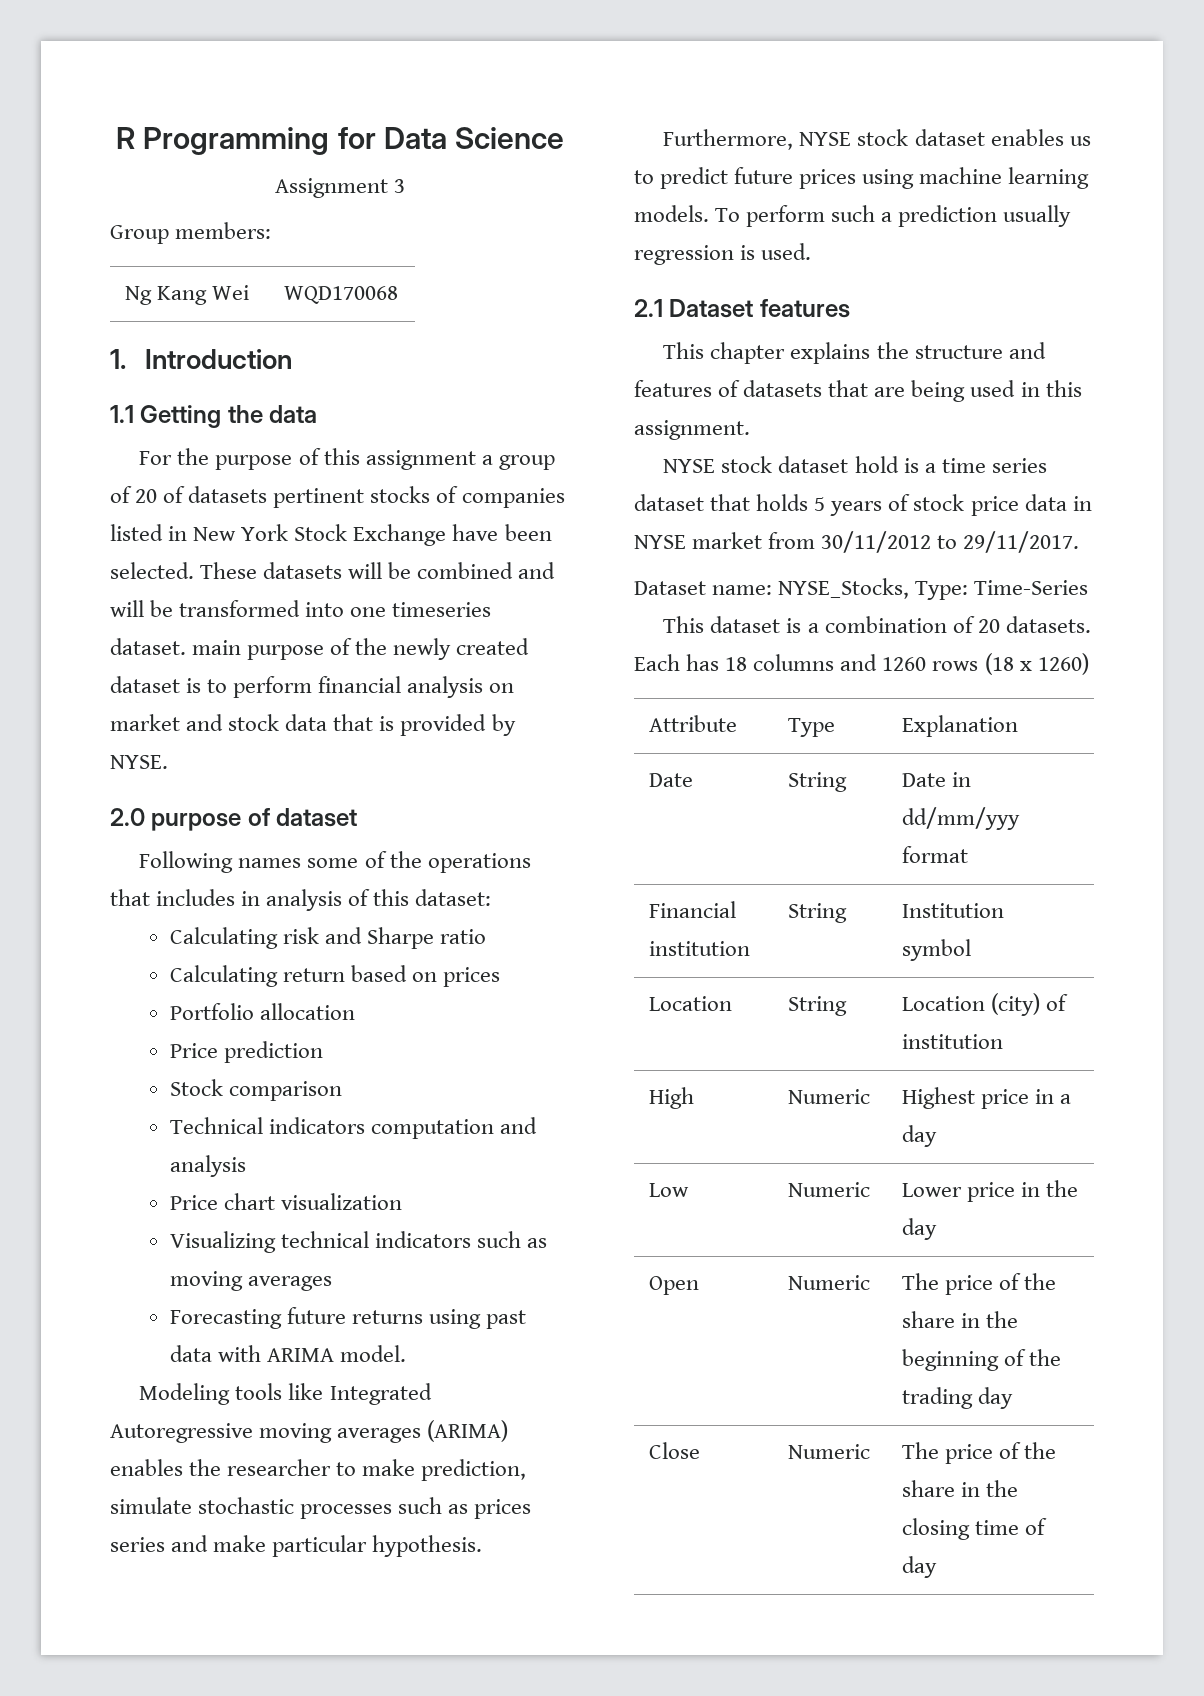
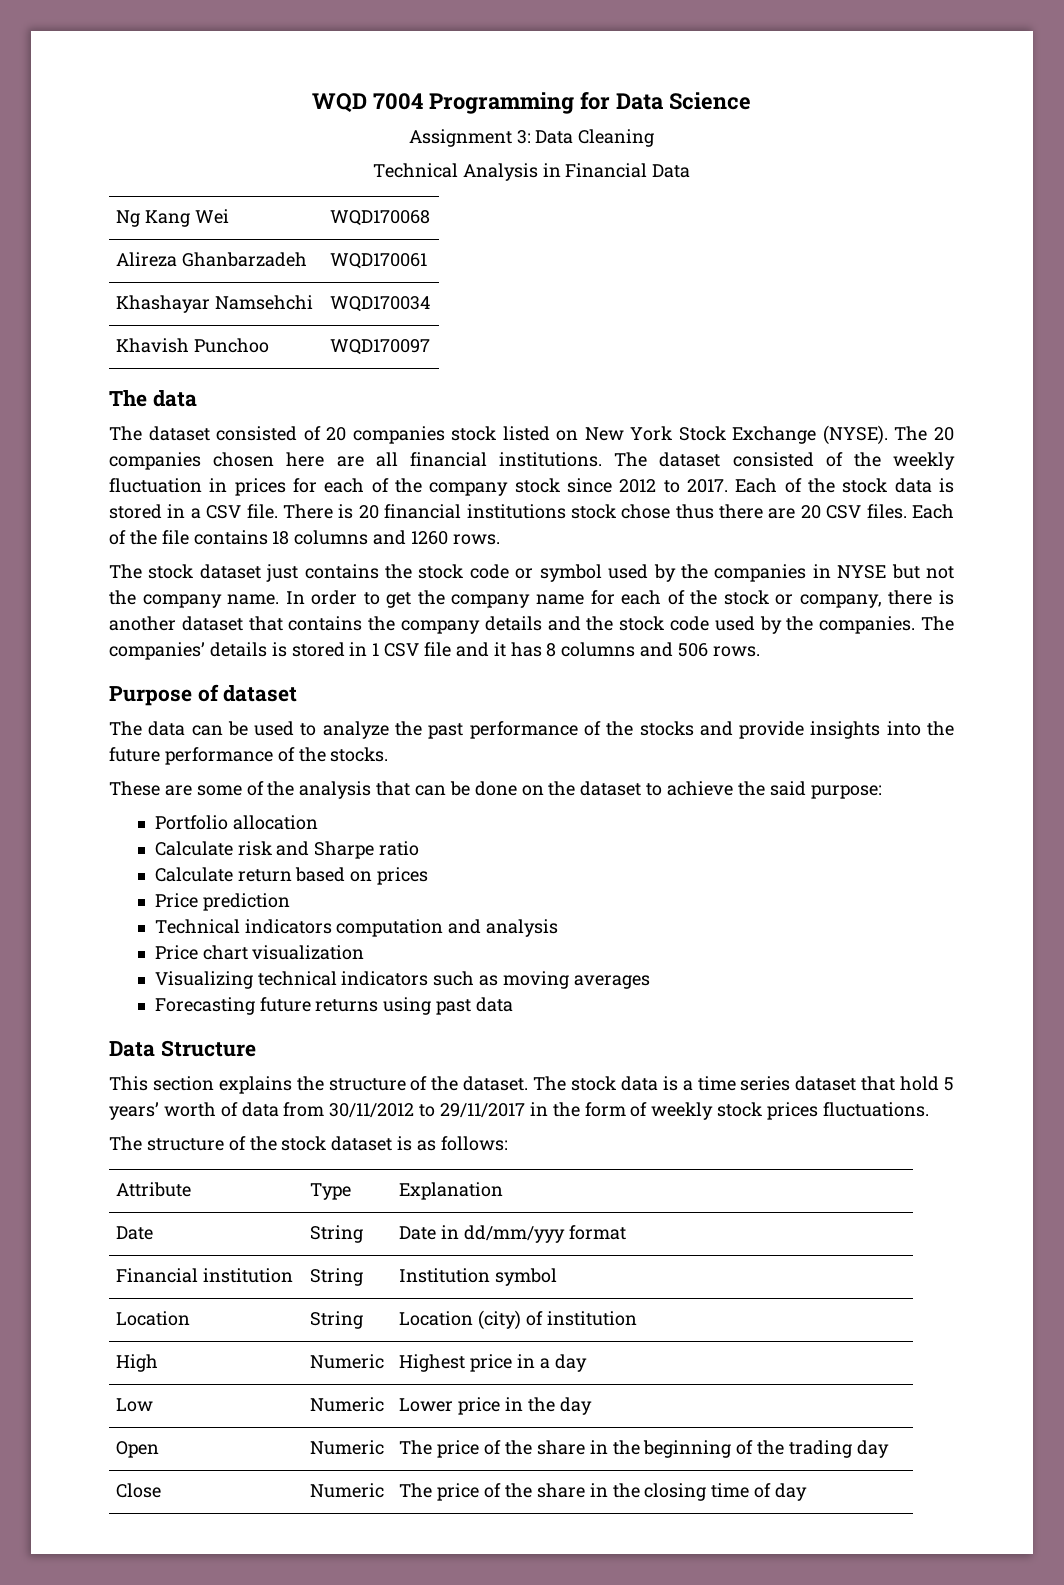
[116,127,136,149] R -> [312,93,424,113] WQD 7004
[394,179,406,193] [110,222,272,244] [125,285,250,305] [284,286,399,304] [110,349,293,369] [110,405,318,428] [139,448,555,470] [110,486,565,508] [110,524,552,546] [110,562,556,579] [110,600,492,617] [110,638,530,660] [110,676,515,698] [110,714,516,736] [110,755,168,769] [110,808,358,831] [139,851,531,873] [110,889,492,911] [169,927,278,949] 3 // Group members: // Ng Kang Wei | WQD170068 // 1. Introduction // 1.1 Getting the data // For the purpose of this assignment a group of 20 of datasets pertinent stocks of companies listed in New York Stock Exchange have been selected. These datasets will be combined and will be transformed into one timeseries dataset. main purpose of the newly created dataset is to perform financial analysis on market and stock data that is provided by NYSE. // 2.0 purpose of dataset // Following names some of the operations that includes in analysis of this dataset: // Calculating -> [516,129,655,147] [372,163,691,181] [116,209,230,227] [330,210,431,226] [116,252,308,267] [330,253,428,269] [116,295,314,313] [330,296,431,312] [116,338,270,353] [330,339,431,355] [109,390,197,407] [109,425,954,445] [109,452,955,470] [109,478,955,496] [109,504,955,519] [109,530,500,545] [109,564,954,582] [109,590,954,608] [109,616,954,634] [109,642,760,660] [109,684,298,706] [109,721,954,739] [109,747,389,765] [109,781,882,799] [154,815,318,830] [154,841,233,856] 3: Data Cleaning // Technical Analysis in Financial Data // Ng Kang Wei | WQD170068 // Alireza Ghanbarzadeh | WQD170061 // Khashayar Namsehchi | WQD170034 // Khavish Punchoo | WQD170097 // The data // The dataset consisted of 20 companies stock listed on New York Stock Exchange (NYSE). The 20 companies chosen here are all financial institutions. The dataset consisted of the weekly fluctuation in prices for each of the company stock since 2012 to 2017. Each of the stock data is stored in a CSV file. There is 20 financial institutions stock chose thus there are 20 CSV files. Each of the file contains 18 columns and 1260 rows. // The stock dataset just contains the stock code or symbol used by the companies in NYSE but not the company name. In order to get the company name for each of the stock or company, there is another dataset that contains the company details and the stock code used by the companies. The companies’ details is stored in 1 CSV file and it has 8 columns and 506 rows. // Purpose of dataset // The data can be used to analyze the past performance of the stocks and provide insights into the future performance of the stocks. // These are some of the analysis that can be done on the dataset to achieve the said purpose: // Portfolio allocation // Calculate
[169,965,278,987] Calculating -> [154,867,233,882] Calculate
[169,1003,355,1020] // Portfolio allocation -> (429, 876) none
[169,1079,342,1101] // Stock comparison -> (290, 902) none
[217,1345,407,1362] [139,1383,432,1405] [110,1420,509,1443] [110,1459,527,1481] [110,1497,532,1519] [110,1535,483,1557] [663,129,1091,150] [634,167,1090,189] [634,205,1072,227] [634,243,812,265] [634,299,850,318] [663,342,786,364] with ARIMA model. // Modeling tools like Integrated Autoregressive moving averages (ARIMA) enables the researcher to make prediction, simulate stochastic processes such as prices series and make particular hypothesis. // Furthermore, NYSE stock dataset enables us to predict future prices using machine learning models. To perform such a prediction usually regression is used. // 2.1 Dataset features // This chapter -> [109,1040,256,1057] [109,1076,214,1091] // Data Structure // This section
[1008,342,1046,359] [634,380,1082,402] [634,420,750,440] [663,456,899,473] and features of datasets that are being used in this assignment. // NYSE stock dataset hold -> [410,1076,658,1091] of the dataset. The stock data
[756,494,1092,516] [634,531,1080,553] [634,578,1089,600] [663,616,1091,633] [634,653,1089,675] holds 5 years of stock price data in NYSE market from 30/11/2012 to 29/11/2017. // Dataset name: NYSE_Stocks, Type: Time-Series // This dataset is a combination of 20 datasets. Each has 18 columns and 1260 rows (18 x 1260) -> [900,1076,955,1091] [109,1102,929,1120] [109,1136,508,1151] hold 5 years’ worth of data from 30/11/2012 to 29/11/2017 in the form of weekly stock prices fluctuations. // The structure of the stock dataset is as follows:

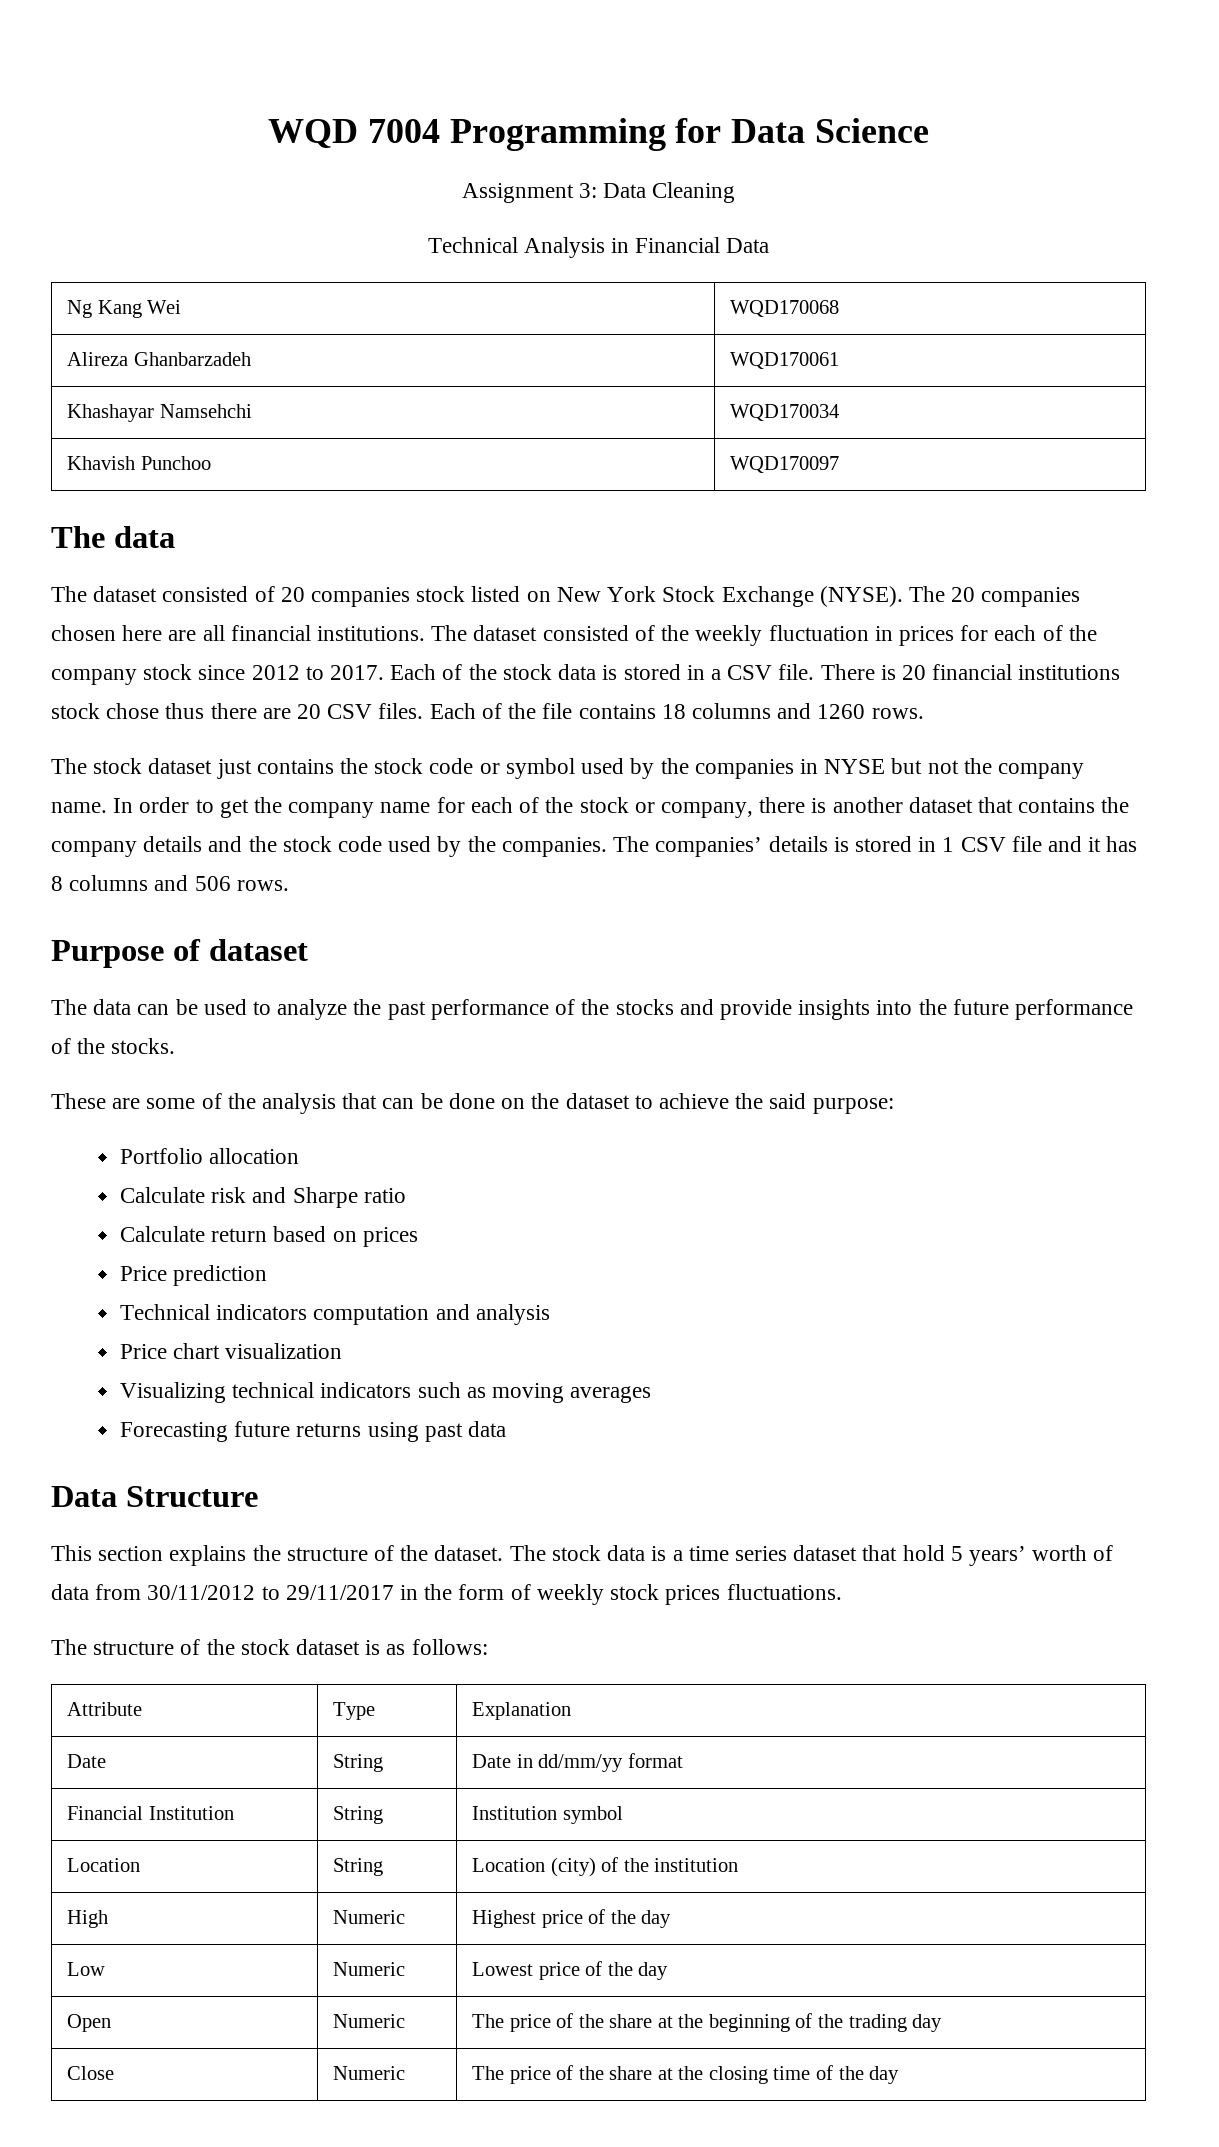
[464,1225,566,1243] dd/mm/yyy -> [538,1754,624,1772] dd/mm/yy
[203,1268,294,1283] institution -> [148,1806,234,1820] Institution
(544, 1318) none -> [623,1858,649,1872] the
[517,1354,550,1369] in a -> [588,1909,636,1924] of the
[399,1397,524,1415] Lower price in -> [472,1961,603,1980] Lowest price of
[589,1440,608,1454] in -> [657,2016,673,2028] at
[589,1483,608,1497] in -> [657,2068,673,2080] at
(772, 1490) none -> [838,2066,864,2080] the

